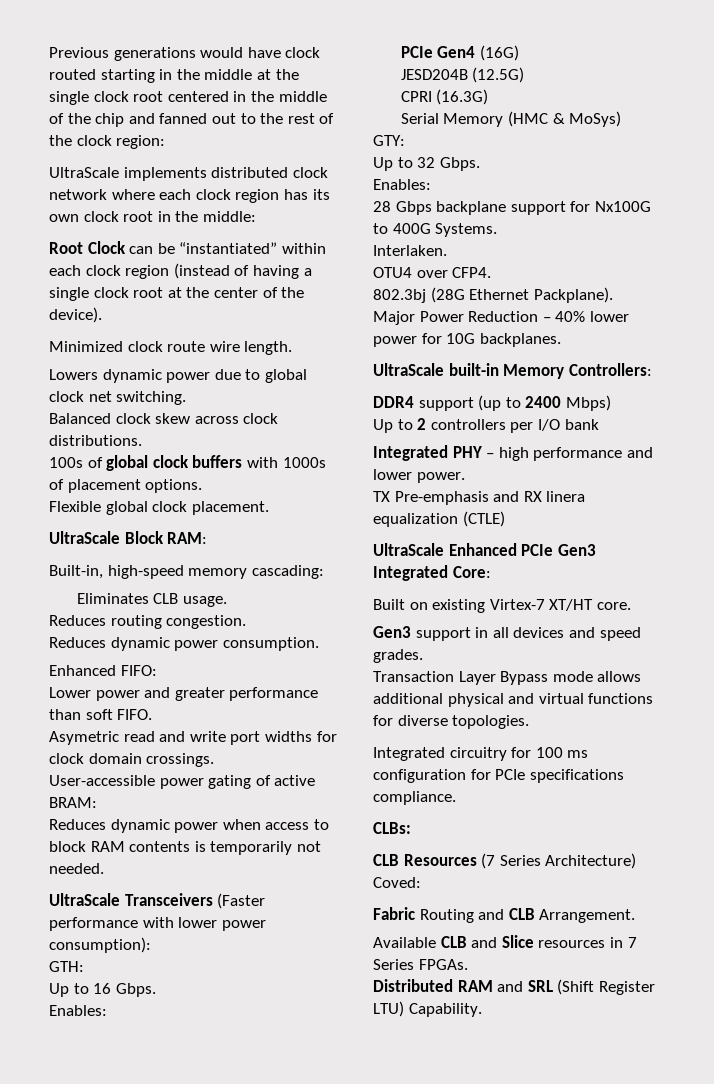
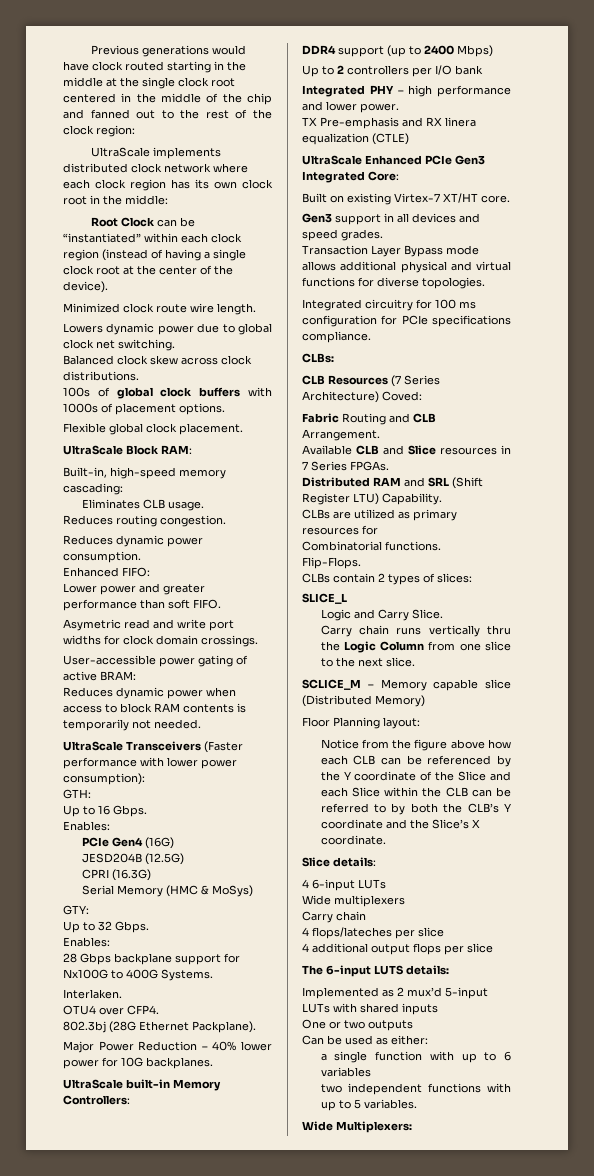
(482, 1010) none -> [302,509,457,521] [302,525,378,535] [302,541,441,551] [302,557,361,569] [302,573,472,585] [302,593,347,604] [320,609,443,621] [320,625,511,637] [320,641,511,653] [320,657,415,667] [302,679,511,691] [302,695,425,707] [302,717,420,729] [320,739,511,751] [320,755,511,767] [320,771,511,781] [320,787,511,797] [320,803,511,815] [320,819,480,829] [320,835,386,845] [302,857,376,867] [302,879,386,891] [302,895,405,907] [302,911,366,923] [302,927,444,939] [302,943,493,955] [302,965,449,977] [302,987,488,999] [302,1003,438,1015] [302,1019,413,1031] [302,1035,428,1045] [320,1051,511,1063] [320,1067,371,1077] [320,1083,511,1095] [320,1099,417,1111] [302,1121,412,1133] // CLBs are utilized as primary resources for // Combinatorial functions. // Flip-Flops. // CLBs contain 2 types of slices: // SLICE_L // Logic and Carry Slice. // Carry chain runs vertically thru the Logic Column from one slice to the next slice. // SCLICE_M – Memory capable slice (Distributed Memory) // Floor Planning layout: // Notice from the figure above how each CLB can be referenced by the Y coordinate of the Slice and each Slice within the CLB can be referred to by both the CLB’s Y coordinate and the Slice’s X coordinate. // Slice details: // 4 6-input LUTs // Wide multiplexers // Carry chain // 4 flops/lateches per slice // 4 additional output flops per slice // The 6-input LUTS details: // Implemented as 2 mux’d 5-input LUTs with shared inputs // One or two outputs // Can be used as either: // a single function with up to 6 variables // two independent functions with up to 5 variables. // Wide Multiplexers:

